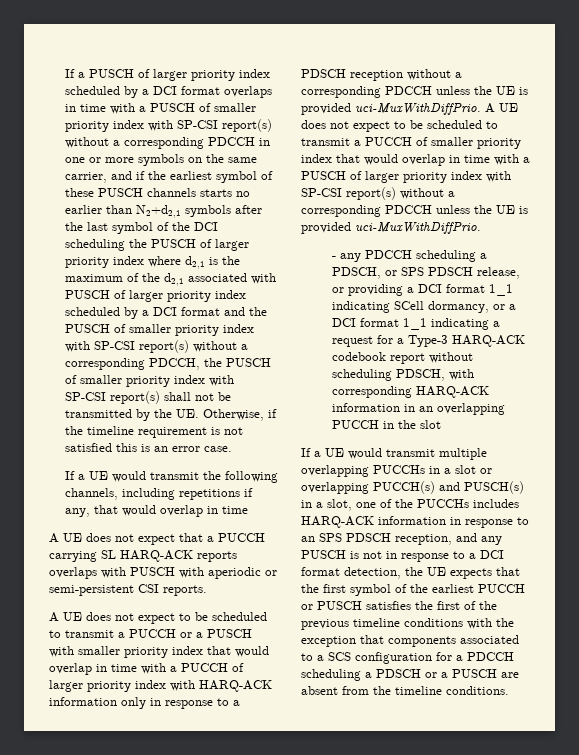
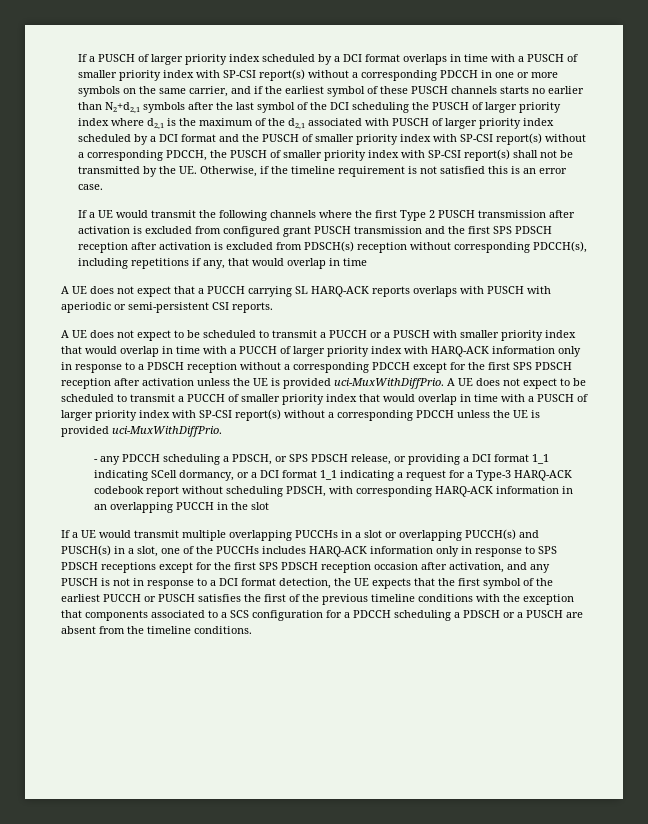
[64,488,118,500] channels, -> [269,210,575,221] [77,226,552,237] [77,241,587,253] channels where the first Type 2 PUSCH transmission after activation is excluded from configured grant PUSCH transmission and the first SPS PDSCH reception after activation is excluded from PDSCH(s) reception without corresponding PDCCH(s),
(432, 90) none -> [413,362,572,373] [61,378,194,389] except for the first SPS PDSCH reception after activation
[450,517,529,528] [301,533,452,545] in response to an SPS PDSCH reception, -> [436,546,557,557] [61,562,504,573] only in response to SPS PDSCH receptions except for the first SPS PDSCH reception occasion after activation,

